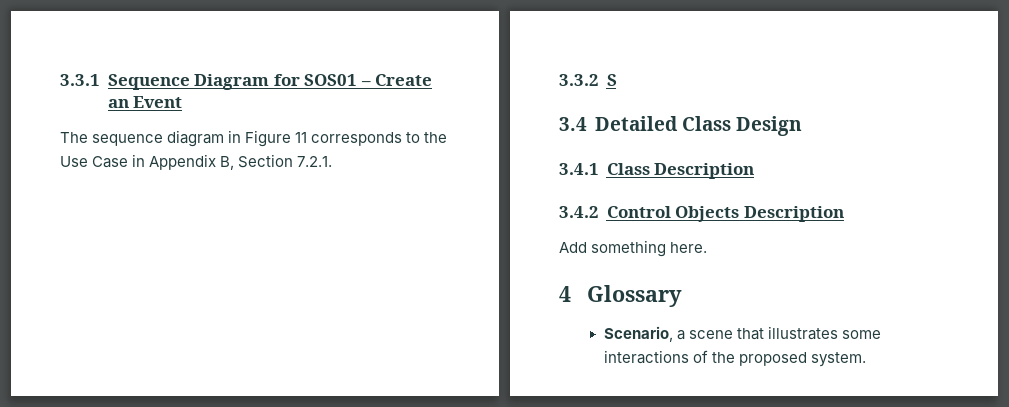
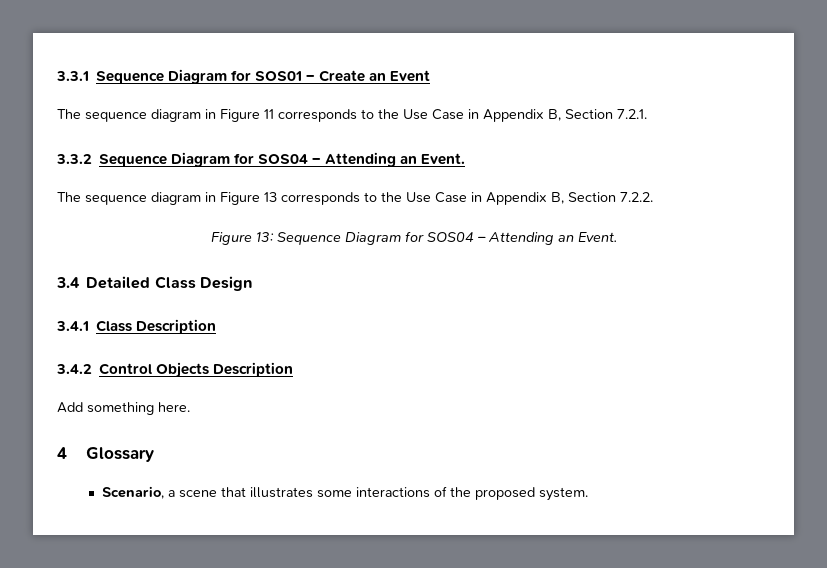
[606,74,617,86] S -> [99,152,465,167] [57,192,653,205] [210,231,617,245] Sequence Diagram for SOS04 – Attending an Event. // The sequence diagram in Figure 13 corresponds to the Use Case in Appendix B, Section 7.2.2. // Figure 13: Sequence Diagram for SOS04 – Attending an Event.

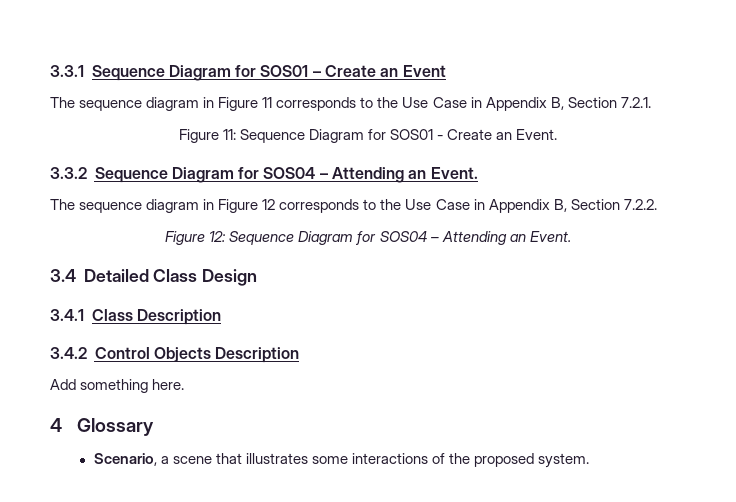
(647, 114) none -> [178,129,558,143] // Figure 11: Sequence Diagram for SOS01 - Create an Event.
[264,192,277,202] 13 -> [262,199,276,210] 12
[255,232,274,242] 13: -> [209,231,227,242] 12:

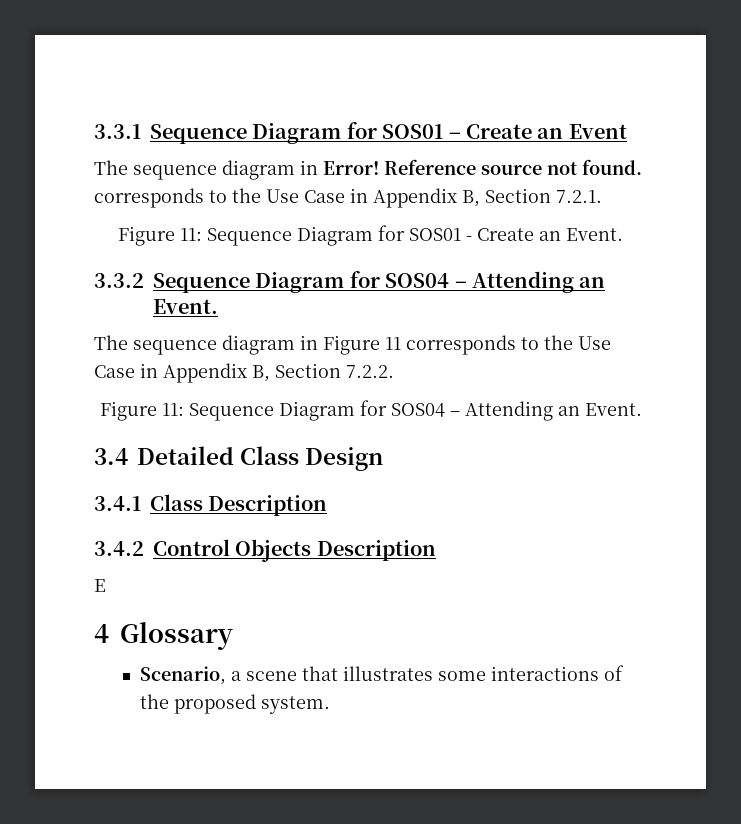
[218,97,273,111] Figure 11 -> [323,159,642,175] Error! Reference source not found.
[262,199,276,210] 12 -> [385,337,401,350] 11
[209,231,227,242] 12: -> [161,403,184,416] 11:
[50,379,185,393] Add something here. -> [94,579,106,592] E

